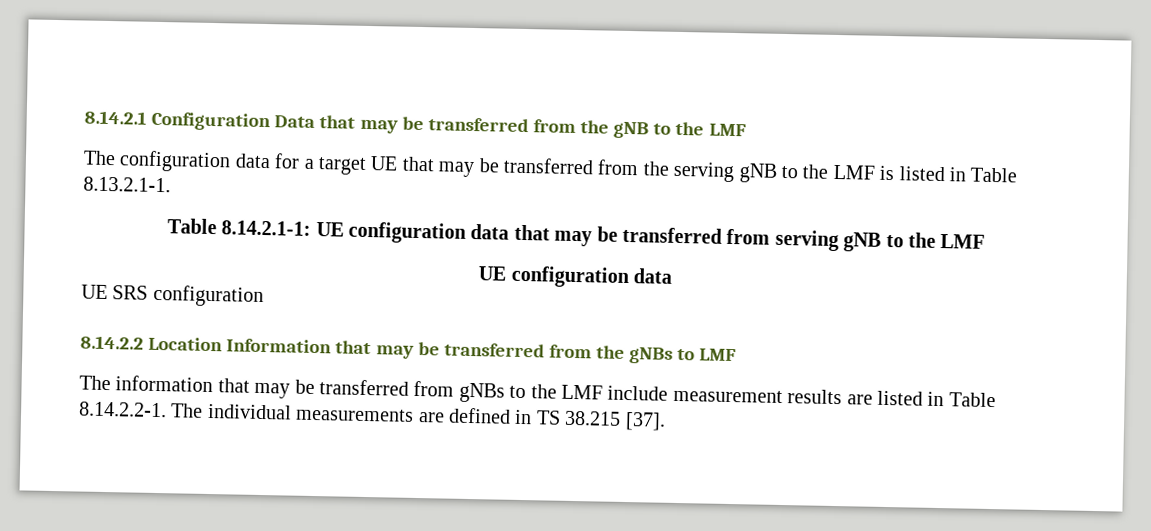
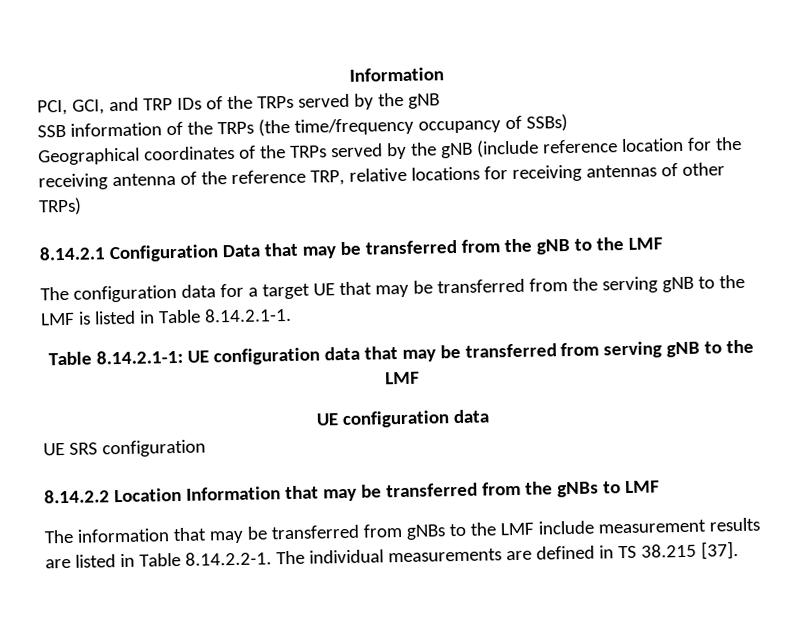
(84, 117) none -> [348,67,444,82] [37,92,440,116] [37,113,568,138] [38,136,742,166] [38,162,725,191] [38,197,82,216] Information // PCI, GCI, and TRP IDs of the TRPs served by the gNB // SSB information of the TRPs (the time/frequency occupancy of SSBs) // Geographical coordinates of the TRPs served by the gNB (include reference location for the receiving antenna of the reference TRP, relative locations for receiving antennas of other TRPs) //
[83,176,171,193] 8.13.2.1-1. -> [203,307,292,323] 8.14.2.1-1.

